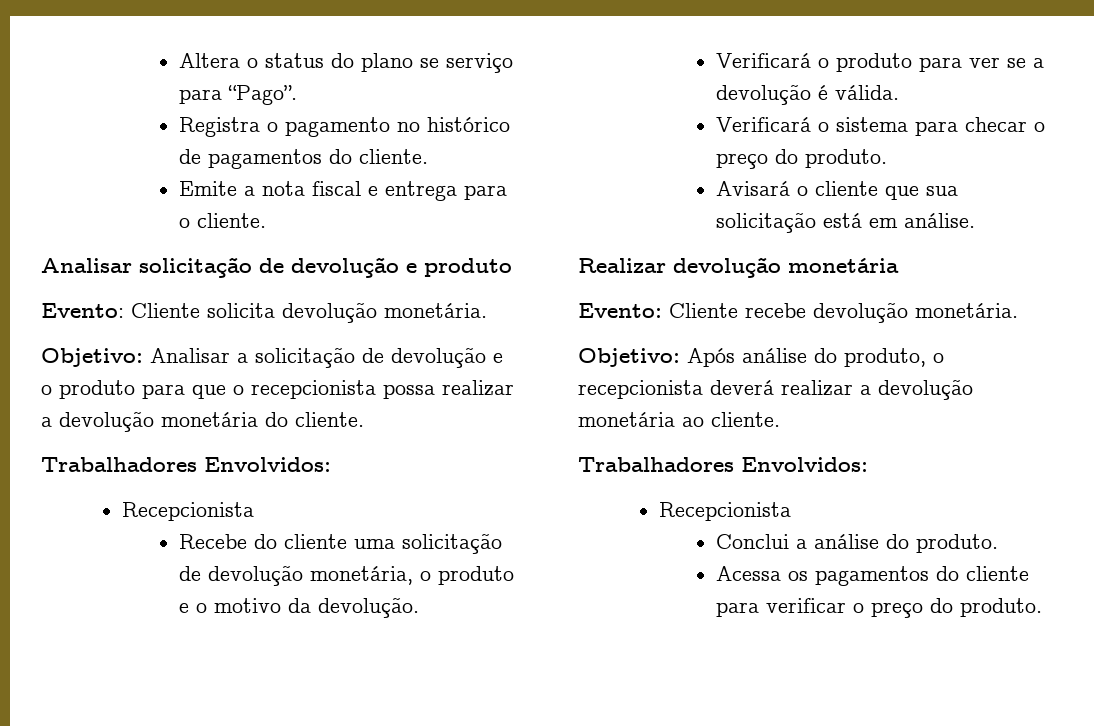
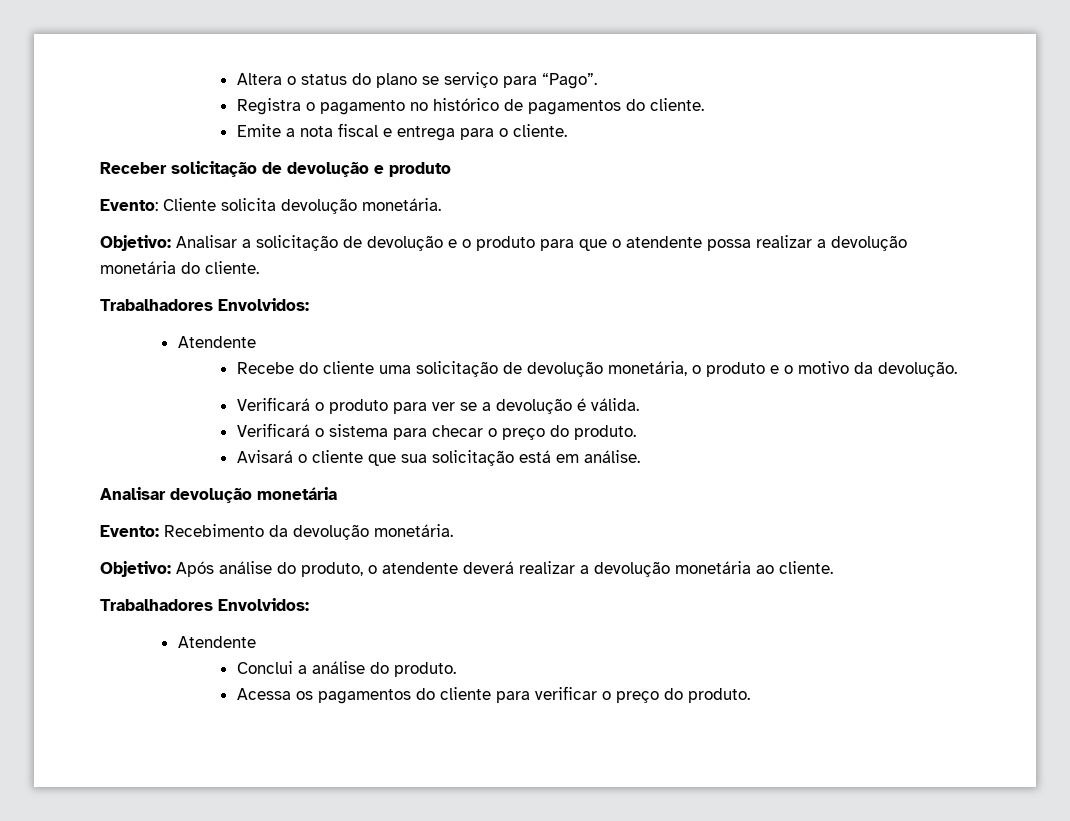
[41,258,132,273] Analisar -> [100,162,167,174] Receber
[251,380,376,399] recepcionista -> [626,236,702,248] atendente
[121,502,254,521] Recepcionista -> [177,336,256,348] Atendente
[578,258,666,273] Realizar -> [100,487,166,500] Analisar
[669,303,806,318] Cliente recebe -> [164,524,288,537] Recebimento da
[578,380,703,399] recepcionista -> [382,562,458,574] atendente
[658,502,791,521] Recepcionista -> [177,636,256,648] Atendente

